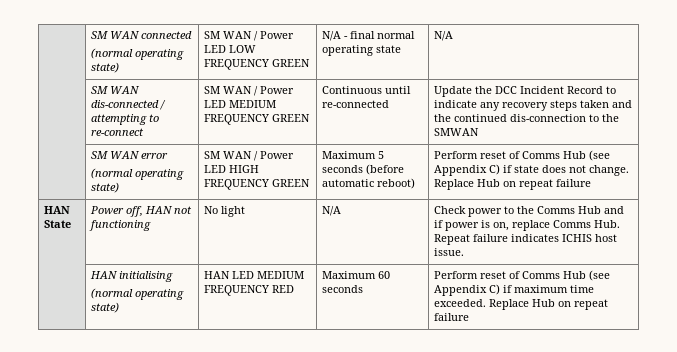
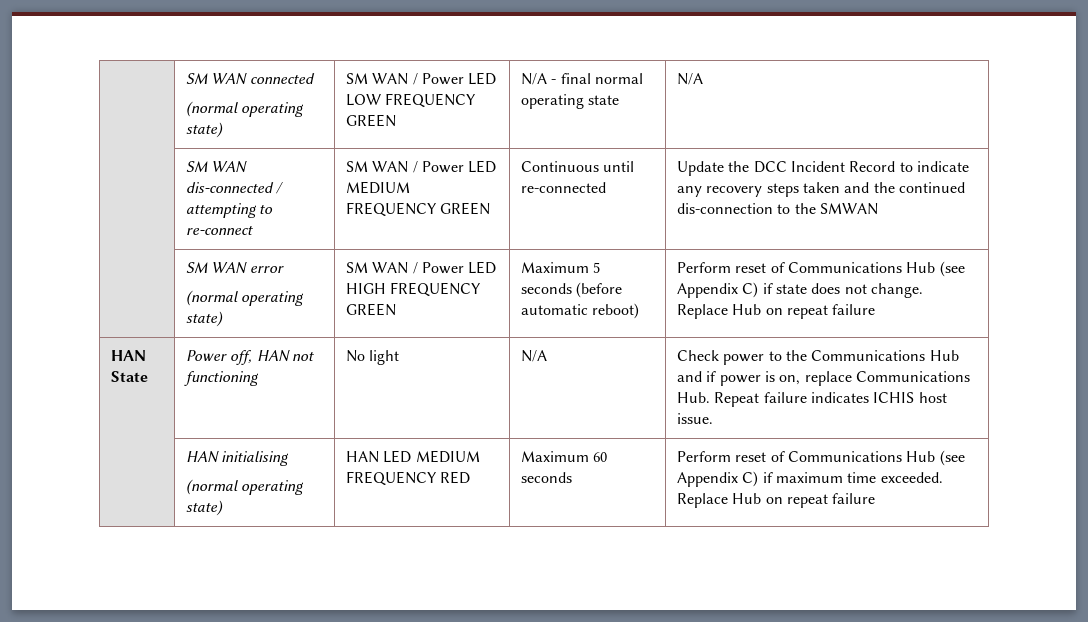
[521,151,560,159] Comms -> [788,262,903,273] Communications
[536,206,575,214] Comms -> [811,350,926,361] Communications
[552,220,591,228] Comms -> [856,371,971,382] Communications
[521,271,560,279] Comms -> [788,451,903,462] Communications

